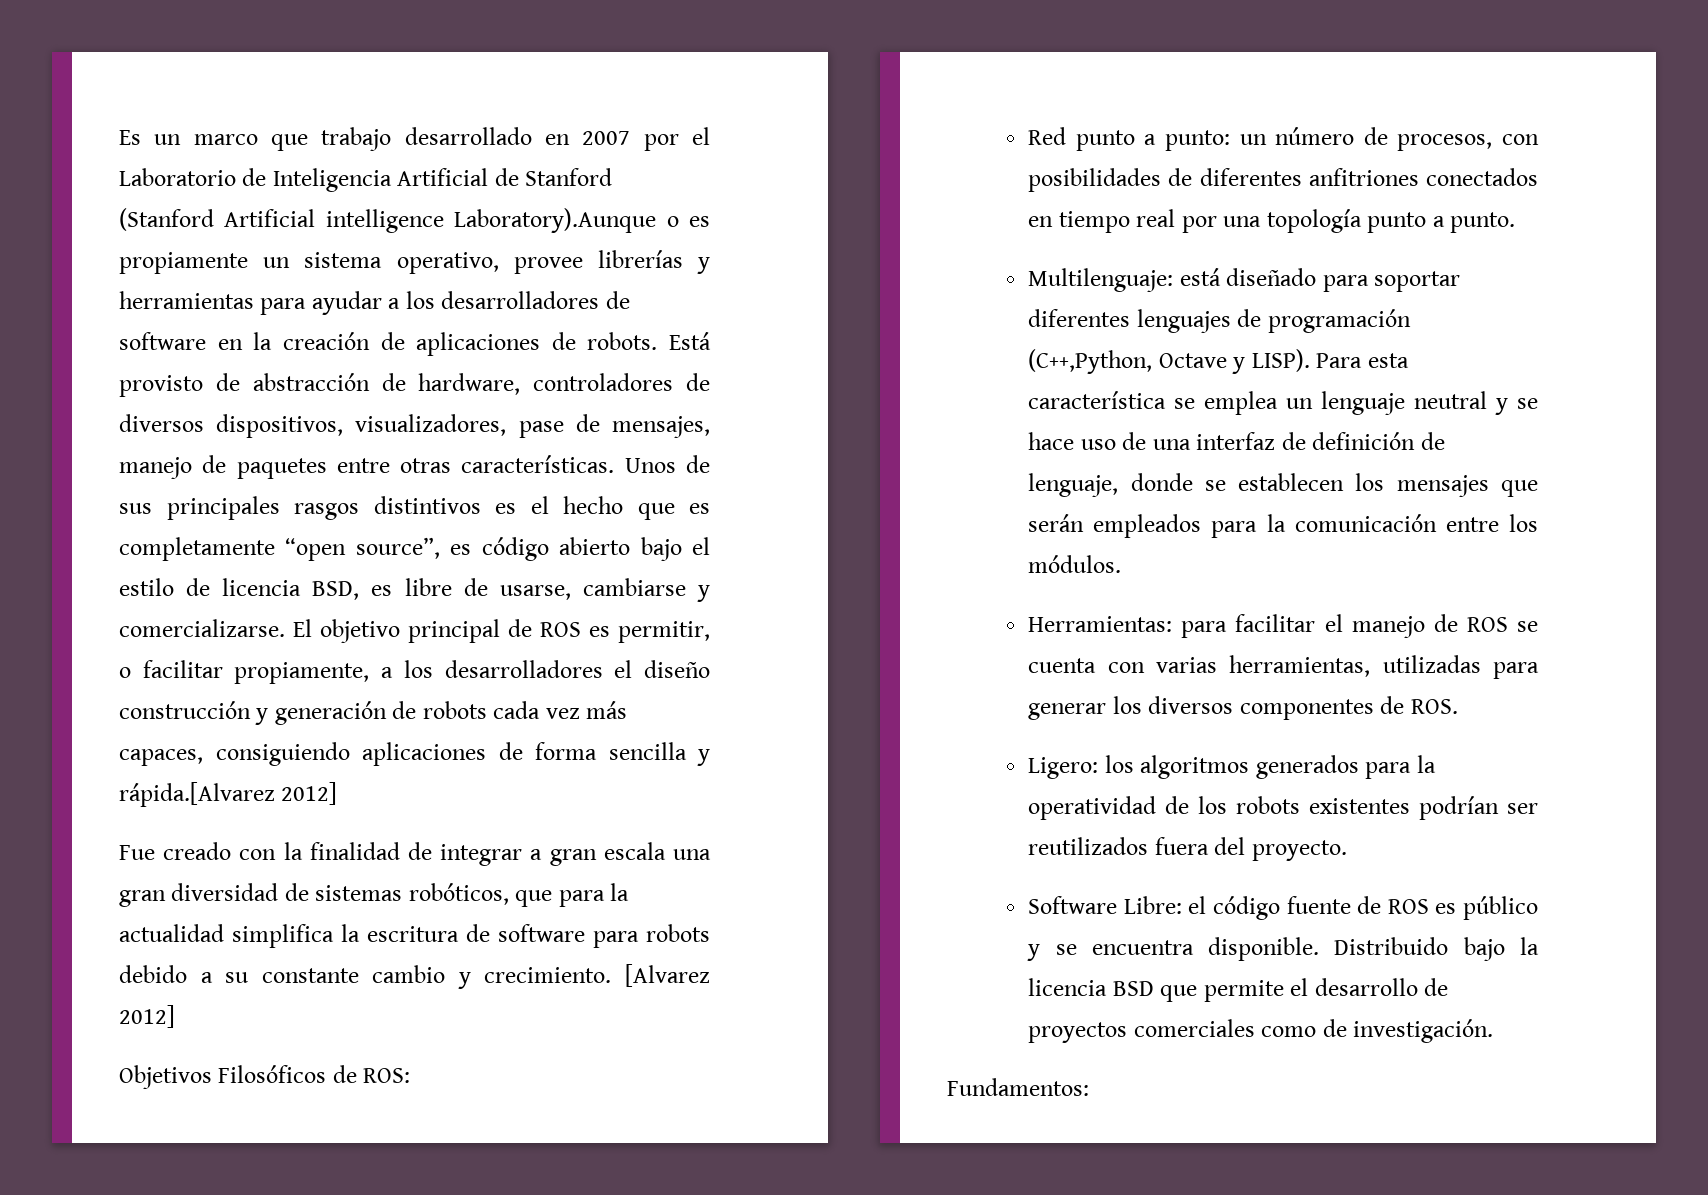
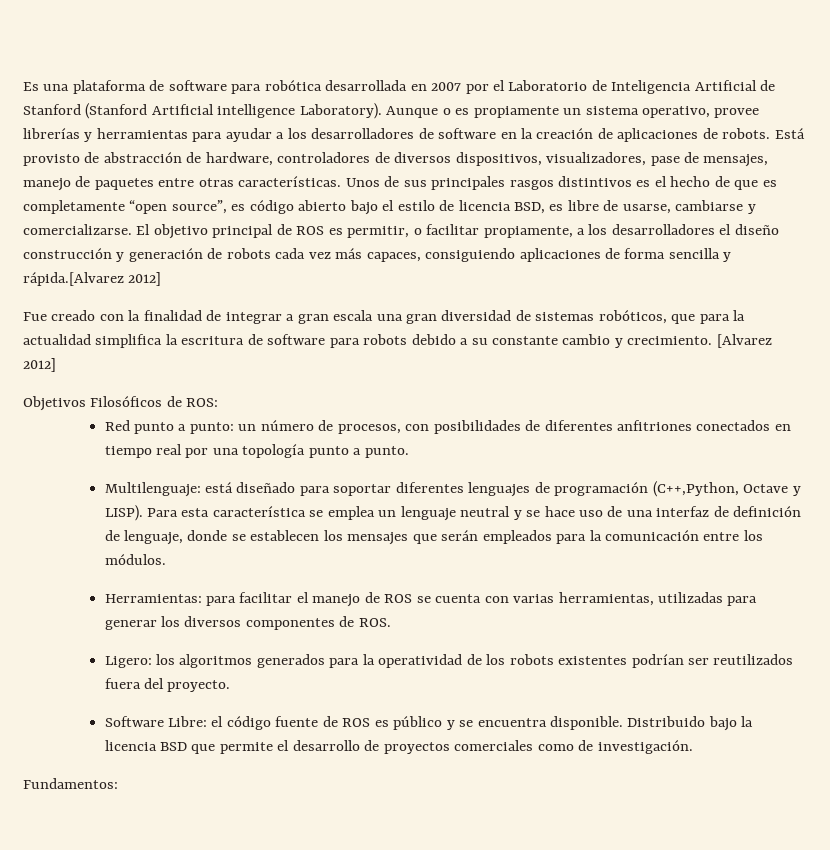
[154,127,532,151] un marco que trabajo desarrollado -> [43,80,408,94] una plataforma de software para robótica desarrollada
[454,208,657,233] Laboratory).Aunque -> [299,103,439,119] Laboratory). Aunque
(623, 505) none -> [714,176,730,187] de

